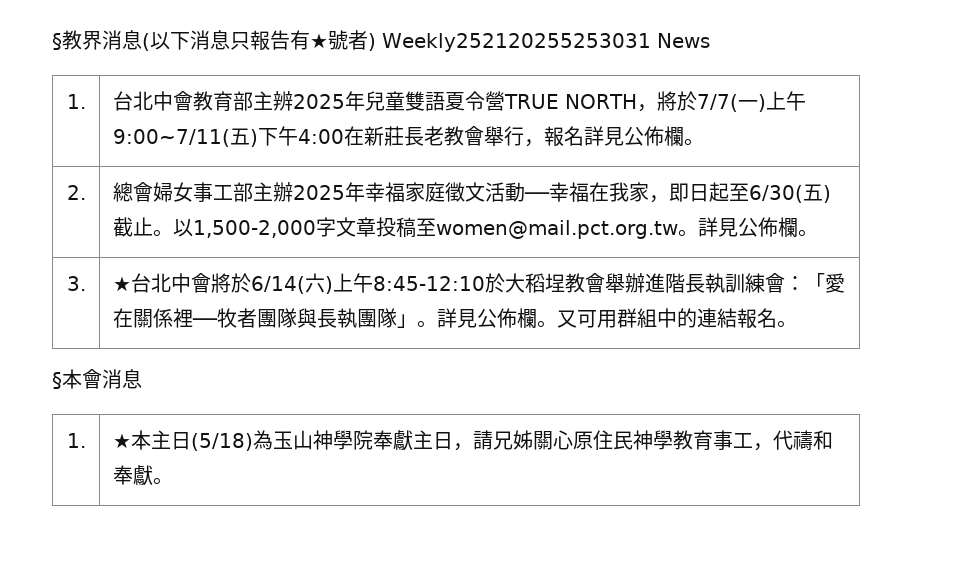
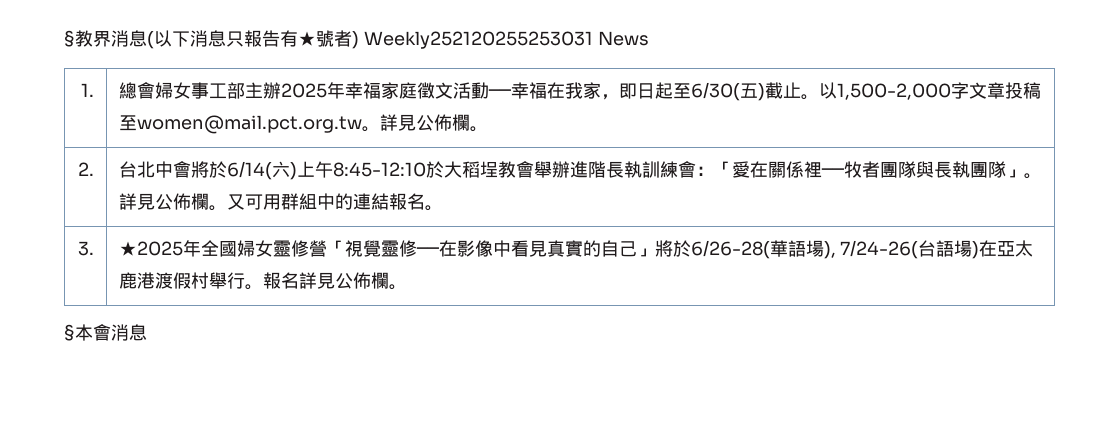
[112,91,806,112] [112,126,704,147] [67,185,87,200] | 台北中會教育部主辨2025年兒童雙語夏令營TRUE NORTH，將於7/7(一)上午9:00~7/11(五)下午4:00在新莊長老教會舉行，報名詳見公佈欄。 // 2. -> (95, 90) none
[67,276,87,291] [112,276,131,292] 3. | ★ -> [78,162,95,176] 2. |
[52,369,142,389] [67,433,87,448] [112,430,833,451] [112,465,173,486] // §本會消息 // 1. | ★本主日(5/18)為玉山神學院奉獻主日，請兄姊關心原住民神學教育事工，代禱和奉獻。 -> [78,241,95,256] [118,240,1034,259] [118,272,407,290] [64,324,147,341] // 3. | ★2025年全國婦女靈修營「視覺靈修──在影像中看見真實的自己」將於6/26-28(華語場), 7/24-26(台語場)在亞太鹿港渡假村舉行。報名詳見公佈欄。 // §本會消息

